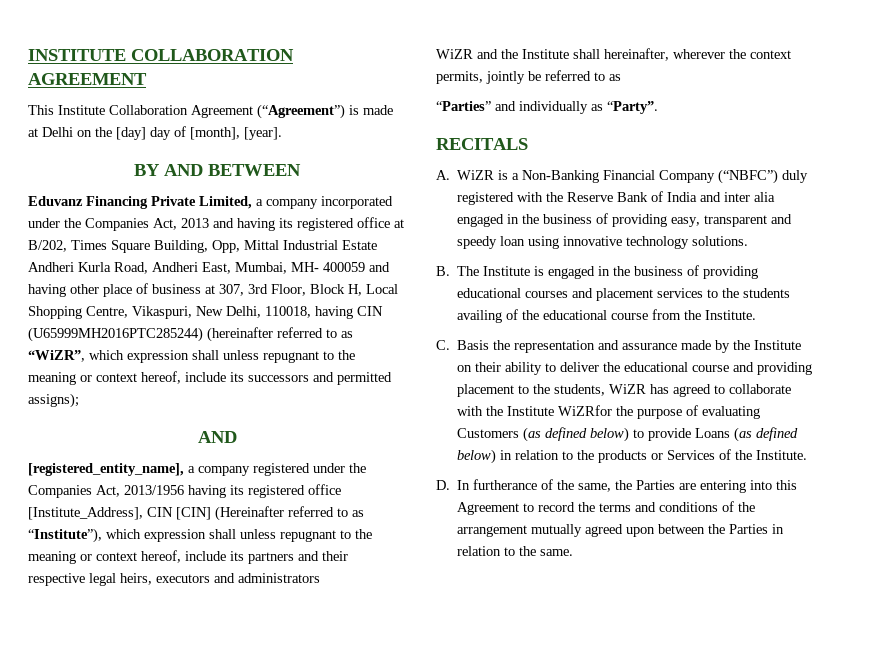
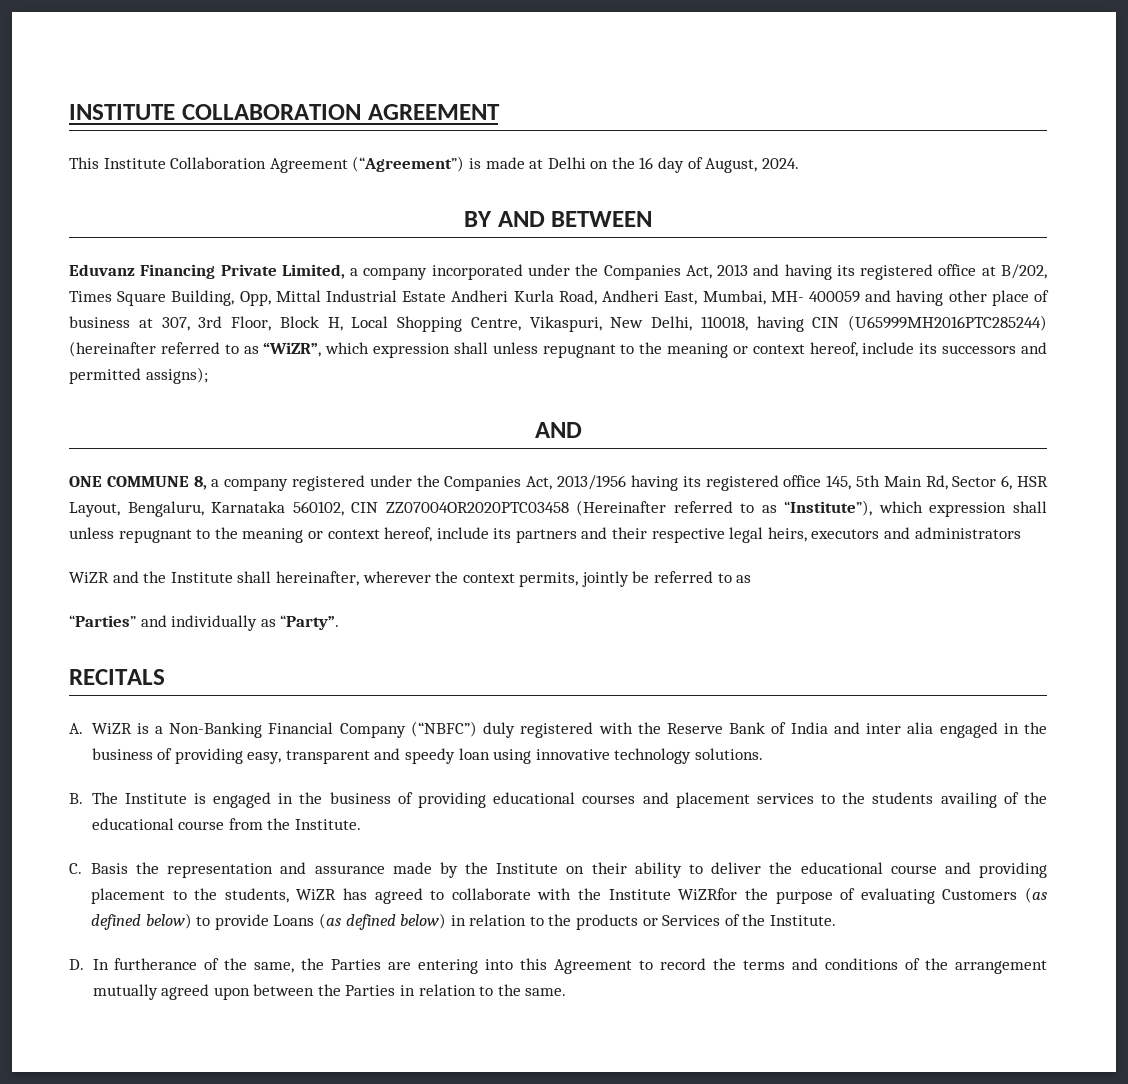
[116,127,146,140] [day] -> [639,157,654,169] 16
[190,127,282,140] [month], [year]. -> [705,158,799,173] August, 2024.
[28,463,184,476] [registered_entity_name], -> [69,476,207,490] ONE COMMUNE 8,
[28,507,211,520] [Institute_Address], CIN [CIN] -> [826,475,1049,490] [69,501,569,517] 145, 5th Main Rd, Sector 6, HSR Layout, Bengaluru, Karnataka 560102, CIN ZZ07004OR2020PTC03458

